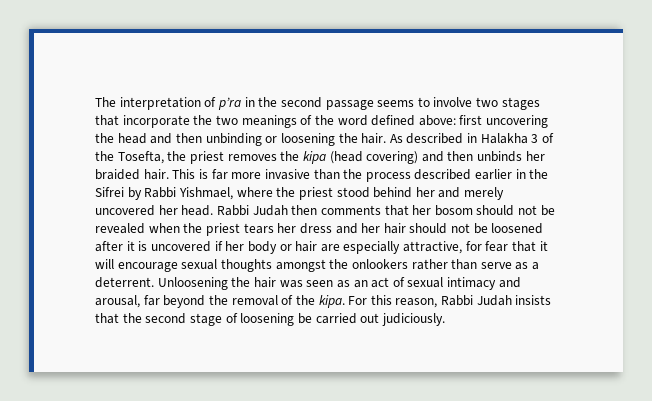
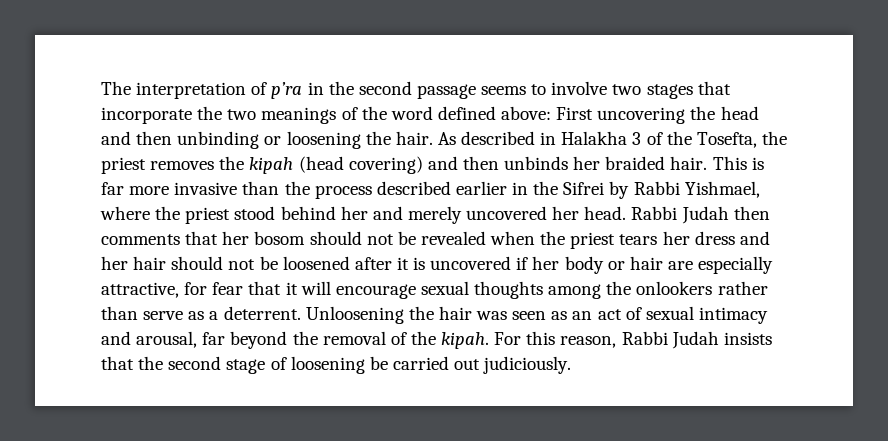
[459,115,483,125] first -> [556,107,594,120] First
[302,151,326,164] kipa -> [249,157,294,174] kipah
[275,259,326,272] amongst -> [548,284,602,299] among
[318,295,345,308] kipa. -> [441,332,490,349] kipah.

